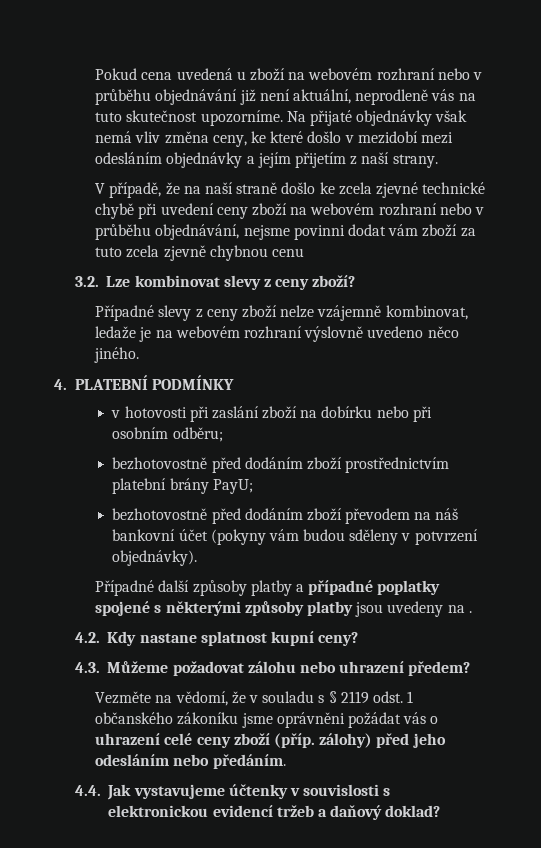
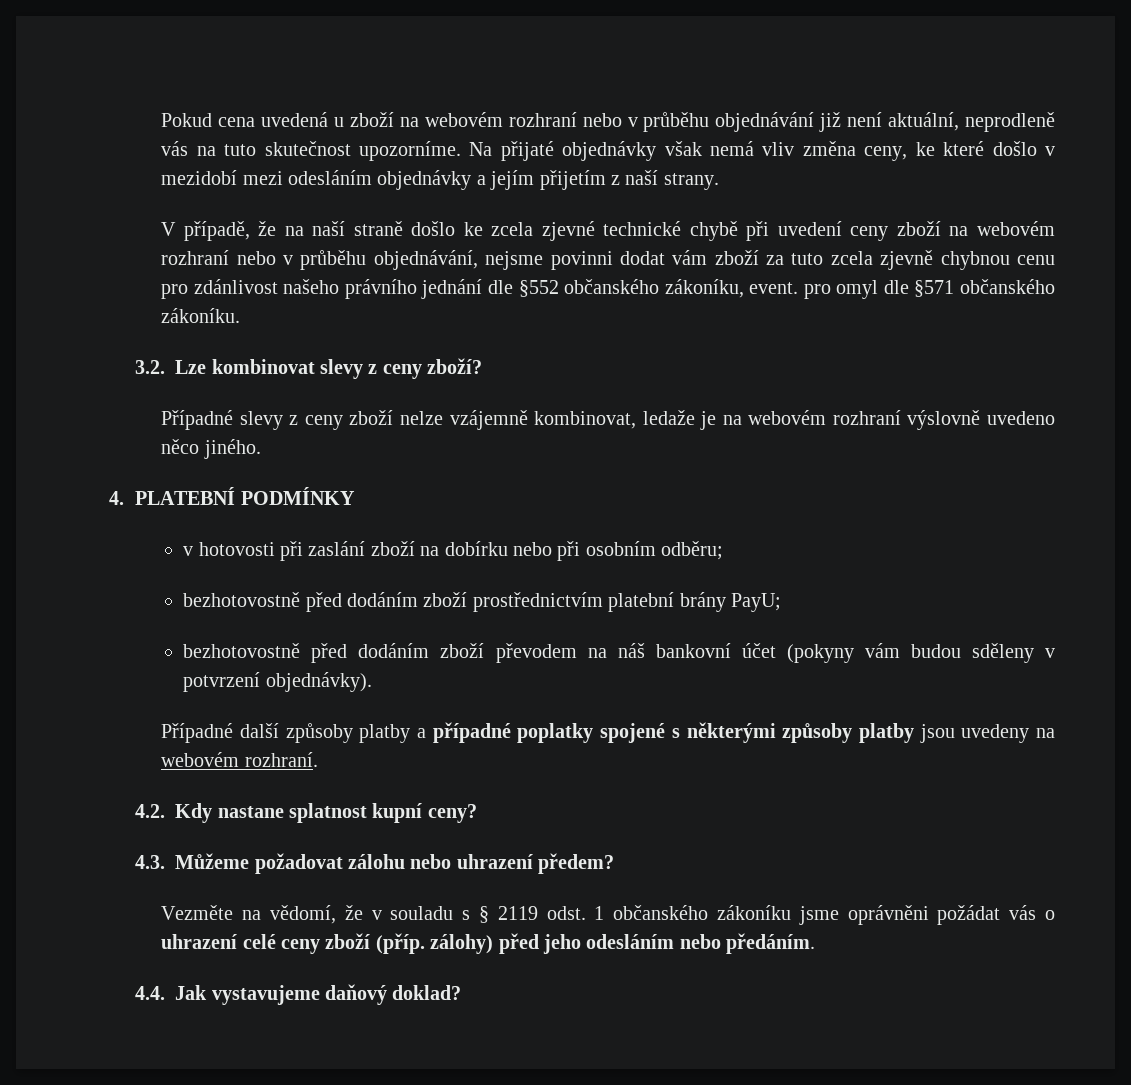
(305, 252) none -> [161,279,1056,299] [161,308,241,323] pro zdánlivost našeho právního jednání dle §552 občanského zákoníku, event. pro omyl dle §571 občanského zákoníku.
[468,611,472,613] . -> [161,752,318,767] webovém rozhraní.
[228,784,391,799] [108,805,327,817] účtenky v souvislosti s elektronickou evidencí tržeb a -> (320, 995) none

